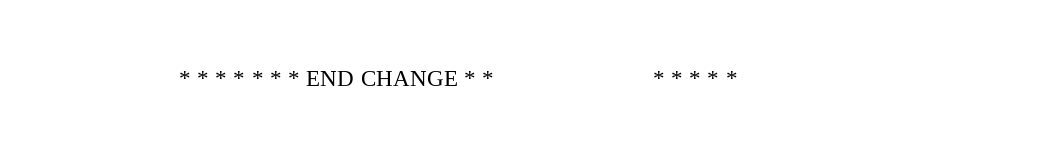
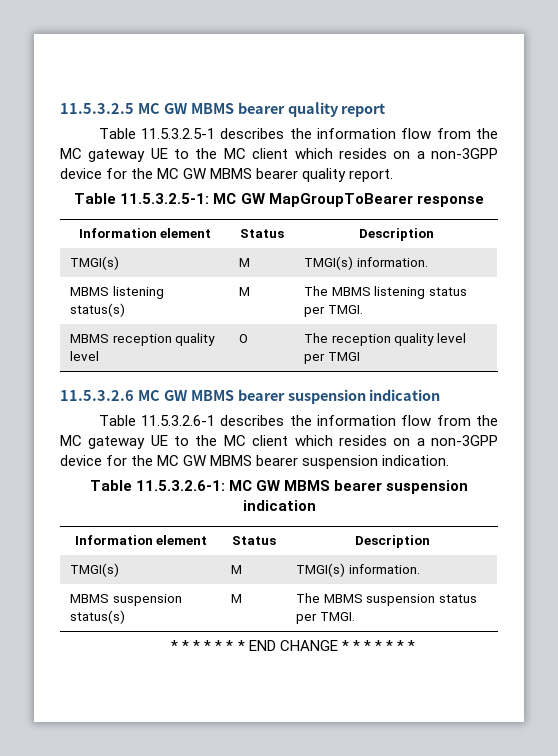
(178, 78) none -> [60,102,386,117] [98,128,499,139] [60,148,499,162] [60,168,394,182] [74,193,484,207] [78,228,212,238] [240,229,284,238] [358,228,434,241] [70,256,120,270] [239,258,251,267] [304,256,428,270] [70,286,164,299] [70,303,126,317] [239,287,251,296] [304,286,467,299] [304,305,363,317] [70,333,216,346] [70,351,100,361] [239,334,249,343] [304,333,466,346] [304,352,360,364] [60,389,441,404] [98,415,499,426] [60,435,499,449] [60,455,450,469] [89,480,469,494] [242,500,316,511] [74,535,208,545] [232,536,276,545] [354,535,430,548] [70,563,120,577] [231,565,243,574] [296,563,420,577] [70,594,182,606] [70,610,126,624] [231,594,243,603] [296,593,477,606] [296,612,355,624] 11.5.3.2.5 MC GW MBMS bearer quality report // Table 11.5.3.2.5-1 describes the information flow from the MC gateway UE to the MC client which resides on a non-3GPP device for the MC GW MBMS bearer quality report. // Table 11.5.3.2.5-1: MC GW MapGroupToBearer response // Information element | Status | Description // TMGI(s) | M | TMGI(s) information. // MBMS listening status(s) | M | The MBMS listening status per TMGI. // MBMS reception quality level | O | The reception quality level per TMGI // 11.5.3.2.6 MC GW MBMS bearer suspension indication // Table 11.5.3.2.6-1 describes the information flow from the MC gateway UE to the MC client which resides on a non-3GPP device for the MC GW MBMS bearer suspension indication. // Table 11.5.3.2.6-1: MC GW MBMS bearer suspension indication // Information element | Status | Description // TMGI(s) | M | TMGI(s) information. // MBMS suspension status(s) | M | The MBMS suspension status per TMGI. //

